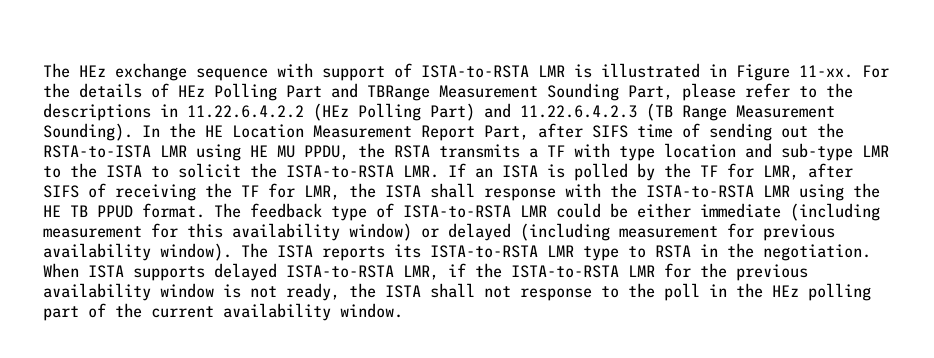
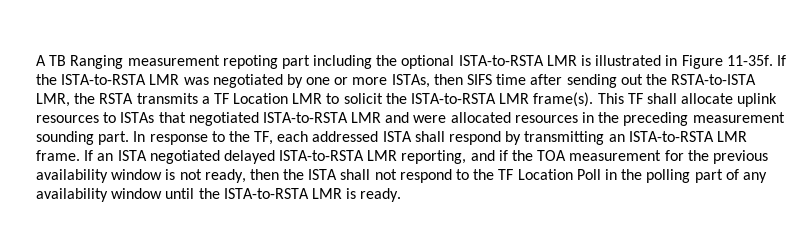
[43,63,412,81] The HEz exchange sequence with support of -> [36,55,455,69] A TB Ranging measurement repoting part including the optional
[799,65,889,78] [43,83,853,101] [43,103,835,121] [43,123,583,141] 11-xx. For the details of HEz Polling Part and TBRange Measurement Sounding Part, please refer to the descriptions in 11.22.6.4.2.2 (HEz Polling Part) and 11.22.6.4.2.3 (TB Range Measurement Sounding). In the HE Location Measurement Report Part, after -> [726,55,786,66] [36,74,463,88] 11-35f. If the ISTA-to-RSTA LMR was negotiated by one or more ISTAs, then
[682,123,700,138] of -> [530,74,563,85] after
[160,144,349,161] LMR using HE MU PPDU, -> [36,93,70,107] LMR,
[574,143,889,161] [43,163,853,181] [43,183,880,201] [43,203,880,221] [43,223,835,241] [43,243,871,261] [43,263,655,281] with type location and sub-type LMR to the ISTA to solicit the ISTA-to-RSTA LMR. If an ISTA is polled by the TF for LMR, after SIFS of receiving the TF for LMR, the ISTA shall response with the ISTA-to-RSTA LMR using the HE TB PPUD format. The feedback type of ISTA-to-RSTA LMR could be either immediate (including measurement for this availability window) or delayed (including measurement for previous availability window). The ISTA reports its ISTA-to-RSTA LMR type to RSTA in the negotiation. When ISTA supports delayed ISTA-to-RSTA LMR, if the ISTA-to-RSTA LMR -> [233,92,778,107] [36,112,785,126] [36,131,747,145] [36,150,662,164] Location LMR to solicit the ISTA-to-RSTA LMR frame(s). This TF shall allocate uplink resources to ISTAs that negotiated ISTA-to-RSTA LMR and were allocated resources in the preceding measurement sounding part. In response to the TF, each addressed ISTA shall respond by transmitting an ISTA-to-RSTA LMR frame. If an ISTA negotiated delayed ISTA-to-RSTA LMR reporting, and if the TOA measurement
(340, 292) none -> [249,169,279,180] then
[520,283,799,301] response to the poll in the HEz -> [399,169,643,183] respond to the TF Location Poll in the
[115,303,403,321] the current availability window. -> [742,172,767,183] [36,188,402,202] any availability window until the ISTA-to-RSTA LMR is ready.

